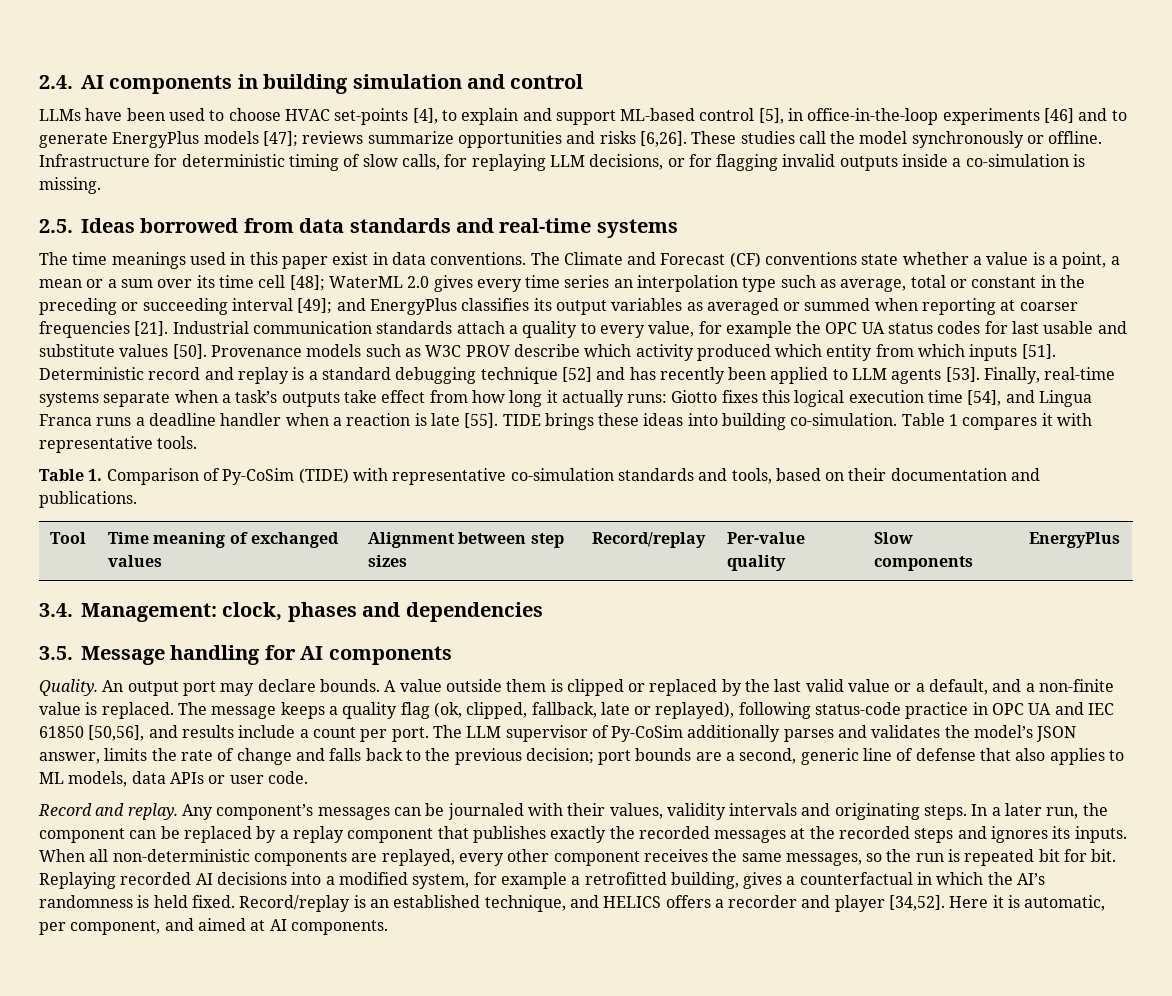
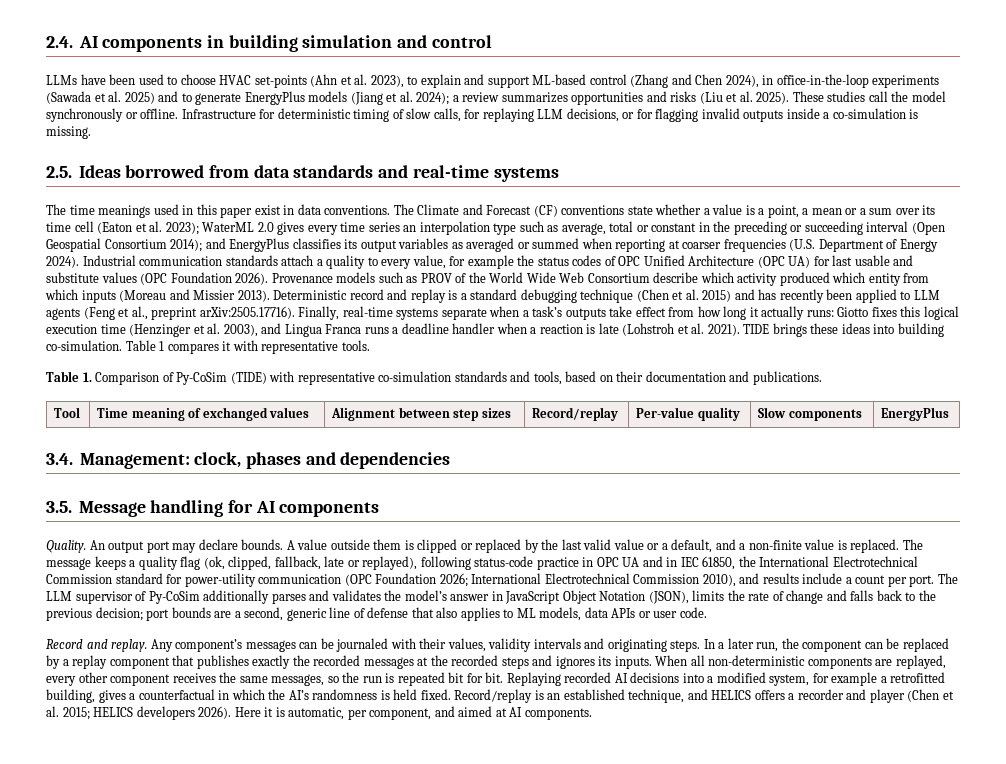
[412,108,438,124] [4], -> [310,74,404,88] (Ahn et al. 2023),
[758,108,1075,125] [5], in office-in-the-loop experiments [46] -> [630,74,940,88] [46,91,155,104] (Zhang and Chen 2024), in office-in-the-loop experiments (Sawada et al. 2025)
[262,131,687,148] [47]; reviews summarize opportunities and risks [6,26]. -> [350,91,790,105] (Jiang et al. 2024); a review summarizes opportunities and risks (Liu et al. 2025).
[289,275,325,291] [48]; -> [97,221,199,235] (Eaton et al. 2023);
[297,298,333,314] [49]; -> [911,222,945,235] [46,238,203,252] (Open Geospatial Consortium 2014);
[134,321,169,336] [21]. -> [789,239,938,252] [46,256,79,268] (U.S. Department of Energy 2024).
[825,321,981,334] OPC UA status codes -> [537,255,811,268] status codes of OPC Unified Architecture (OPC UA)
[172,344,207,359] [50]. -> [140,272,269,285] (OPC Foundation 2026).
[425,345,510,357] W3C PROV -> [420,272,650,283] PROV of the World Wide Web Consortium
[1021,344,1056,359] [51]. -> [119,289,270,302] (Moreau and Missier 2013).
[561,367,592,382] [52] -> [636,289,732,302] (Chen et al. 2015)
[945,367,980,382] [53]. -> [83,306,295,320] (Feng et al., preprint arXiv:2505.17716).
[967,390,1002,406] [54], -> [129,323,258,337] (Henzinger et al. 2003),
[464,413,499,428] [55]. -> [622,323,740,336] (Lohstroh et al. 2021).
[1088,703,1115,715] [39,725,145,741] IEC 61850 [50,56], -> [666,556,918,570] [46,573,736,587] in IEC 61850, the International Electrotechnical Commission standard for power-utility communication (OPC Foundation 2026; International Electrotechnical Commission 2010),
[1036,726,1077,742] [39,752,100,764] JSON answer, -> [450,590,689,604] answer in JavaScript Object Notation (JSON),
[889,895,946,911] [34,52]. -> [907,689,954,702] [46,706,232,720] (Chen et al. 2015; HELICS developers 2026).

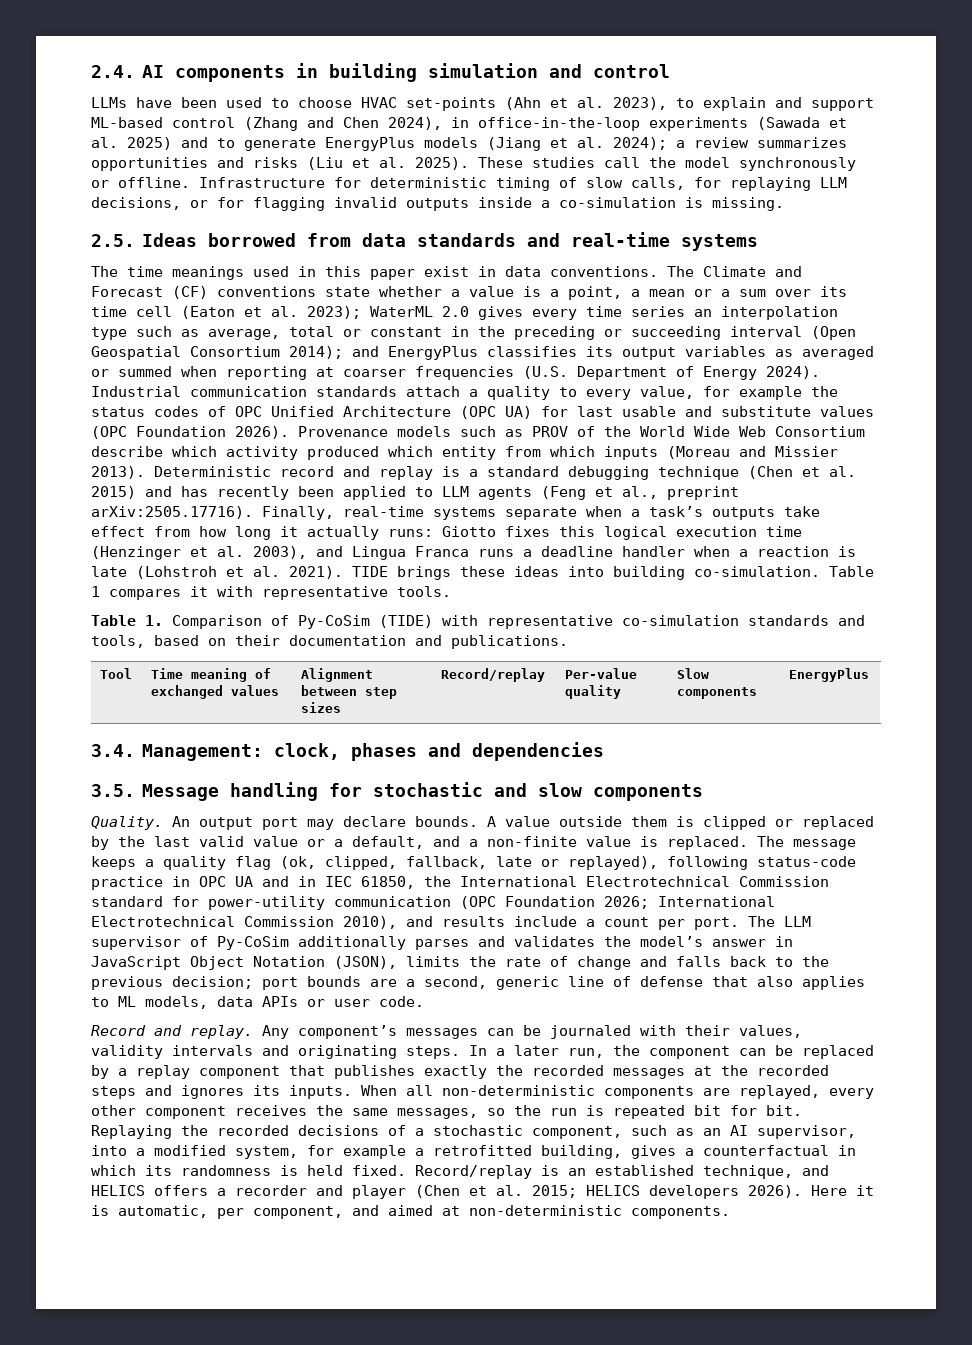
[255,501,275,513] AI -> [373,782,583,797] stochastic and slow
[564,672,680,683] recorded AI decisions -> [181,1125,856,1139] the recorded decisions of a stochastic component, such as an AI supervisor,
[268,689,309,700] the AI’s -> [145,1165,172,1176] its
[509,707,523,717] AI -> [469,1205,622,1216] non-deterministic

